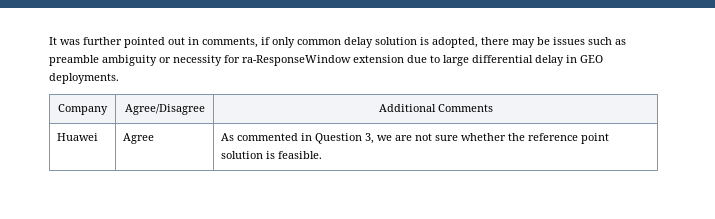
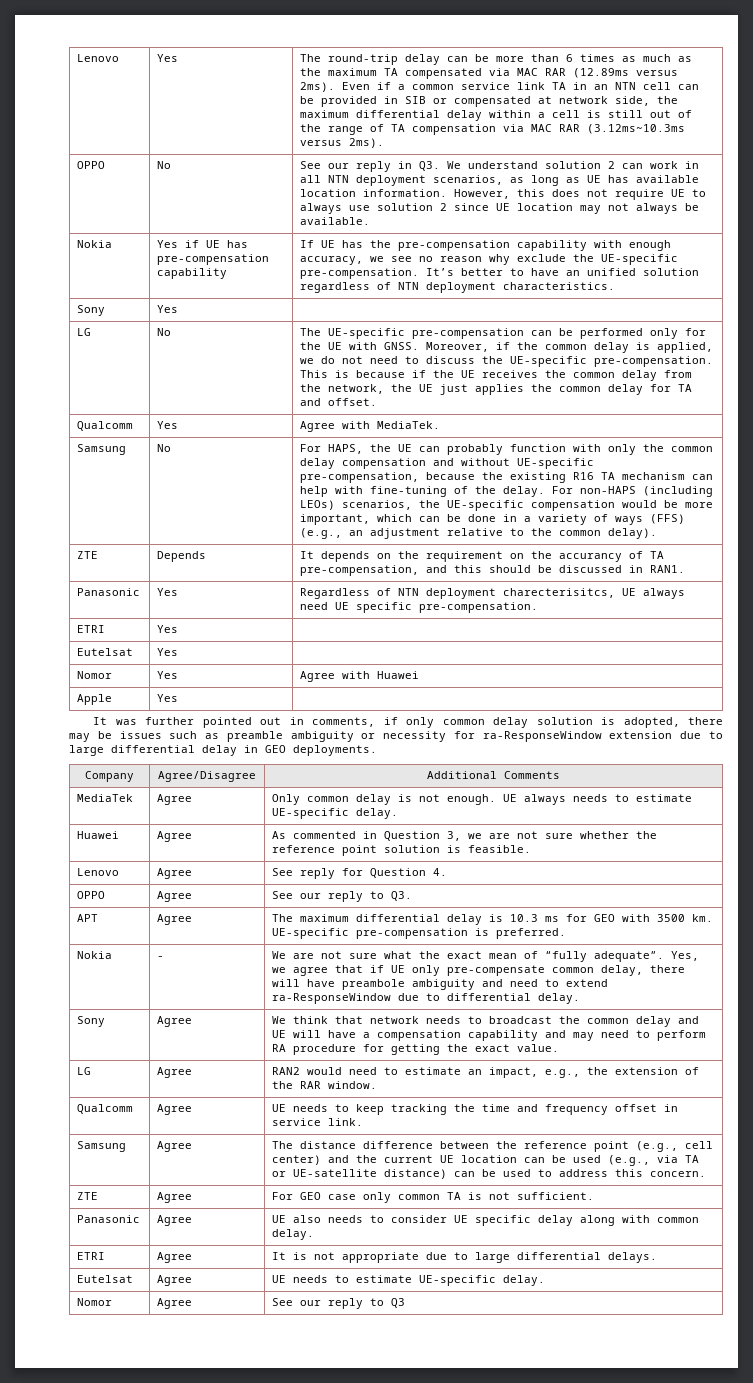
(49, 41) none -> [77,54,120,62] [157,54,179,62] [300,54,693,65] [300,68,679,79] [300,82,700,92] [300,96,679,107] [300,110,693,121] [300,124,686,135] [300,138,385,148] [77,161,106,169] [157,161,172,169] [300,161,700,172] [300,175,700,186] [300,189,707,200] [300,203,700,214] [300,217,371,225] [77,240,113,248] [157,240,249,248] [157,254,270,265] [157,268,228,279] [300,240,672,251] [300,254,679,265] [300,268,700,279] [300,282,616,293] [77,305,106,316] [157,305,179,313] [77,328,92,336] [157,328,172,336] [300,328,707,339] [300,342,714,353] [300,356,714,367] [300,370,693,381] [300,384,693,395] [300,398,378,406] [77,421,134,431] [157,421,179,429] [300,421,441,432] [77,444,127,455] [157,444,172,452] [300,444,714,455] [300,458,595,469] [300,472,714,483] [300,486,714,497] [300,500,714,511] [300,514,686,525] [300,528,658,539] [77,551,99,559] [157,551,207,562] [300,551,665,562] [300,565,686,576] [77,588,141,596] [157,588,179,596] [300,588,686,599] [300,602,539,613] [77,625,106,633] [157,625,179,633] [77,648,134,656] [157,648,179,656] [77,671,113,679] [157,671,179,679] [300,671,420,682] [77,694,113,705] [157,694,179,702] Lenovo | Yes | The round-trip delay can be more than 6 times as much as the maximum TA compensated via MAC RAR (12.89ms versus 2ms). Even if a common service link TA in an NTN cell can be provided in SIB or compensated at network side, the maximum differential delay within a cell is still out of the range of TA compensation via MAC RAR (3.12ms~10.3ms versus 2ms). // OPPO | No | See our reply in Q3. We understand solution 2 can work in all NTN deployment scenarios, as long as UE has available location information. However, this does not require UE to always use solution 2 since UE location may not always be available. // Nokia | Yes if UE has pre-compensation capability | If UE has the pre-compensation capability with enough accuracy, we see no reason why exclude the UE-specific pre-compensation. It’s better to have an unified solution regardless of NTN deployment characteristics. // Sony | Yes | // LG | No | The UE-specific pre-compensation can be performed only for the UE with GNSS. Moreover, if the common delay is applied, we do not need to discuss the UE-specific pre-compensation. This is because if the UE receives the common delay from the network, the UE just applies the common delay for TA and offset. // Qualcomm | Yes | Agree with MediaTek. // Samsung | No | For HAPS, the UE can probably function with only the common delay compensation and without UE-specific pre-compensation, because the existing R16 TA mechanism can help with fine-tuning of the delay. For non-HAPS (including LEOs) scenarios, the UE-specific compensation would be more important, which can be done in a variety of ways (FFS) (e.g., an adjustment relative to the common delay). // ZTE | Depends | It depends on the requirement on the accurancy of TA pre-compensation, and this should be discussed in RAN1. // Panasonic | Yes | Regardless of NTN deployment charecterisitcs, UE always need UE specific pre-compensation. // ETRI | Yes | // Eutelsat | Yes | // Nomor | Yes | Agree with Huawei // Apple | Yes | //
(493, 108) none -> [77,794,134,802] [157,794,193,805] [272,794,693,805] [272,808,399,819] // MediaTek | Agree | Only common delay is not enough. UE always needs to estimate UE-specific delay.
(323, 155) none -> [77,868,120,876] [157,868,193,879] [272,868,448,879] [77,891,106,899] [157,891,193,902] [272,891,413,902] [77,914,99,922] [157,914,193,925] [272,914,714,925] [272,928,567,939] [77,951,113,959] [157,956,165,959] [272,951,700,962] [272,965,686,976] [272,979,609,990] [272,993,581,1004] [77,1016,106,1027] [157,1016,193,1027] [272,1016,700,1027] [272,1030,707,1041] [272,1044,560,1055] [77,1067,92,1075] [157,1067,193,1078] [272,1067,700,1078] [272,1081,378,1089] [77,1104,134,1114] [157,1104,193,1115] [272,1104,679,1115] [272,1118,364,1126] [77,1141,127,1152] [157,1141,193,1152] [272,1141,714,1152] [272,1155,700,1166] [272,1169,707,1179] [77,1192,99,1200] [157,1192,193,1203] [272,1192,595,1203] [77,1215,141,1223] [157,1215,193,1226] [272,1215,700,1226] [272,1229,315,1240] [77,1252,106,1260] [157,1252,193,1263] [272,1252,658,1263] [77,1275,134,1283] [157,1275,193,1286] [272,1275,546,1286] [77,1298,113,1306] [157,1298,193,1309] [272,1298,406,1309] // Lenovo | Agree | See reply for Question 4. // OPPO | Agree | See our reply to Q3. // APT | Agree | The maximum differential delay is 10.3 ms for GEO with 3500 km. UE-specific pre-compensation is preferred. // Nokia | - | We are not sure what the exact mean of “fully adequate”. Yes, we agree that if UE only pre-compensate common delay, there will have preambole ambiguity and need to extend ra-ResponseWindow due to differential delay. // Sony | Agree | We think that network needs to broadcast the common delay and UE will have a compensation capability and may need to perform RA procedure for getting the exact value. // LG | Agree | RAN2 would need to estimate an impact, e.g., the extension of the RAR window. // Qualcomm | Agree | UE needs to keep tracking the time and frequency offset in service link. // Samsung | Agree | The distance difference between the reference point (e.g., cell center) and the current UE location can be used (e.g., via TA or UE-satellite distance) can be used to address this concern. // ZTE | Agree | For GEO case only common TA is not sufficient. // Panasonic | Agree | UE also needs to consider UE specific delay along with common delay. // ETRI | Agree | It is not appropriate due to large differential delays. // Eutelsat | Agree | UE needs to estimate UE-specific delay. // Nomor | Agree | See our reply to Q3

